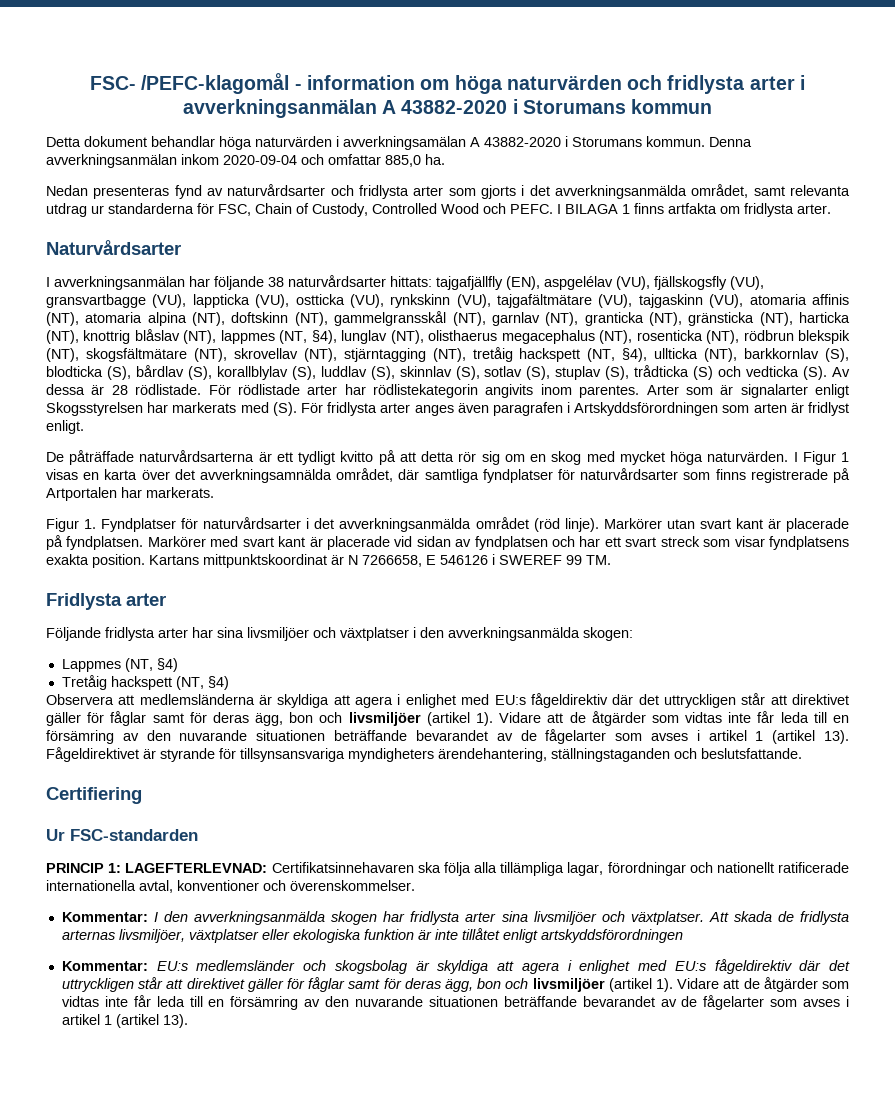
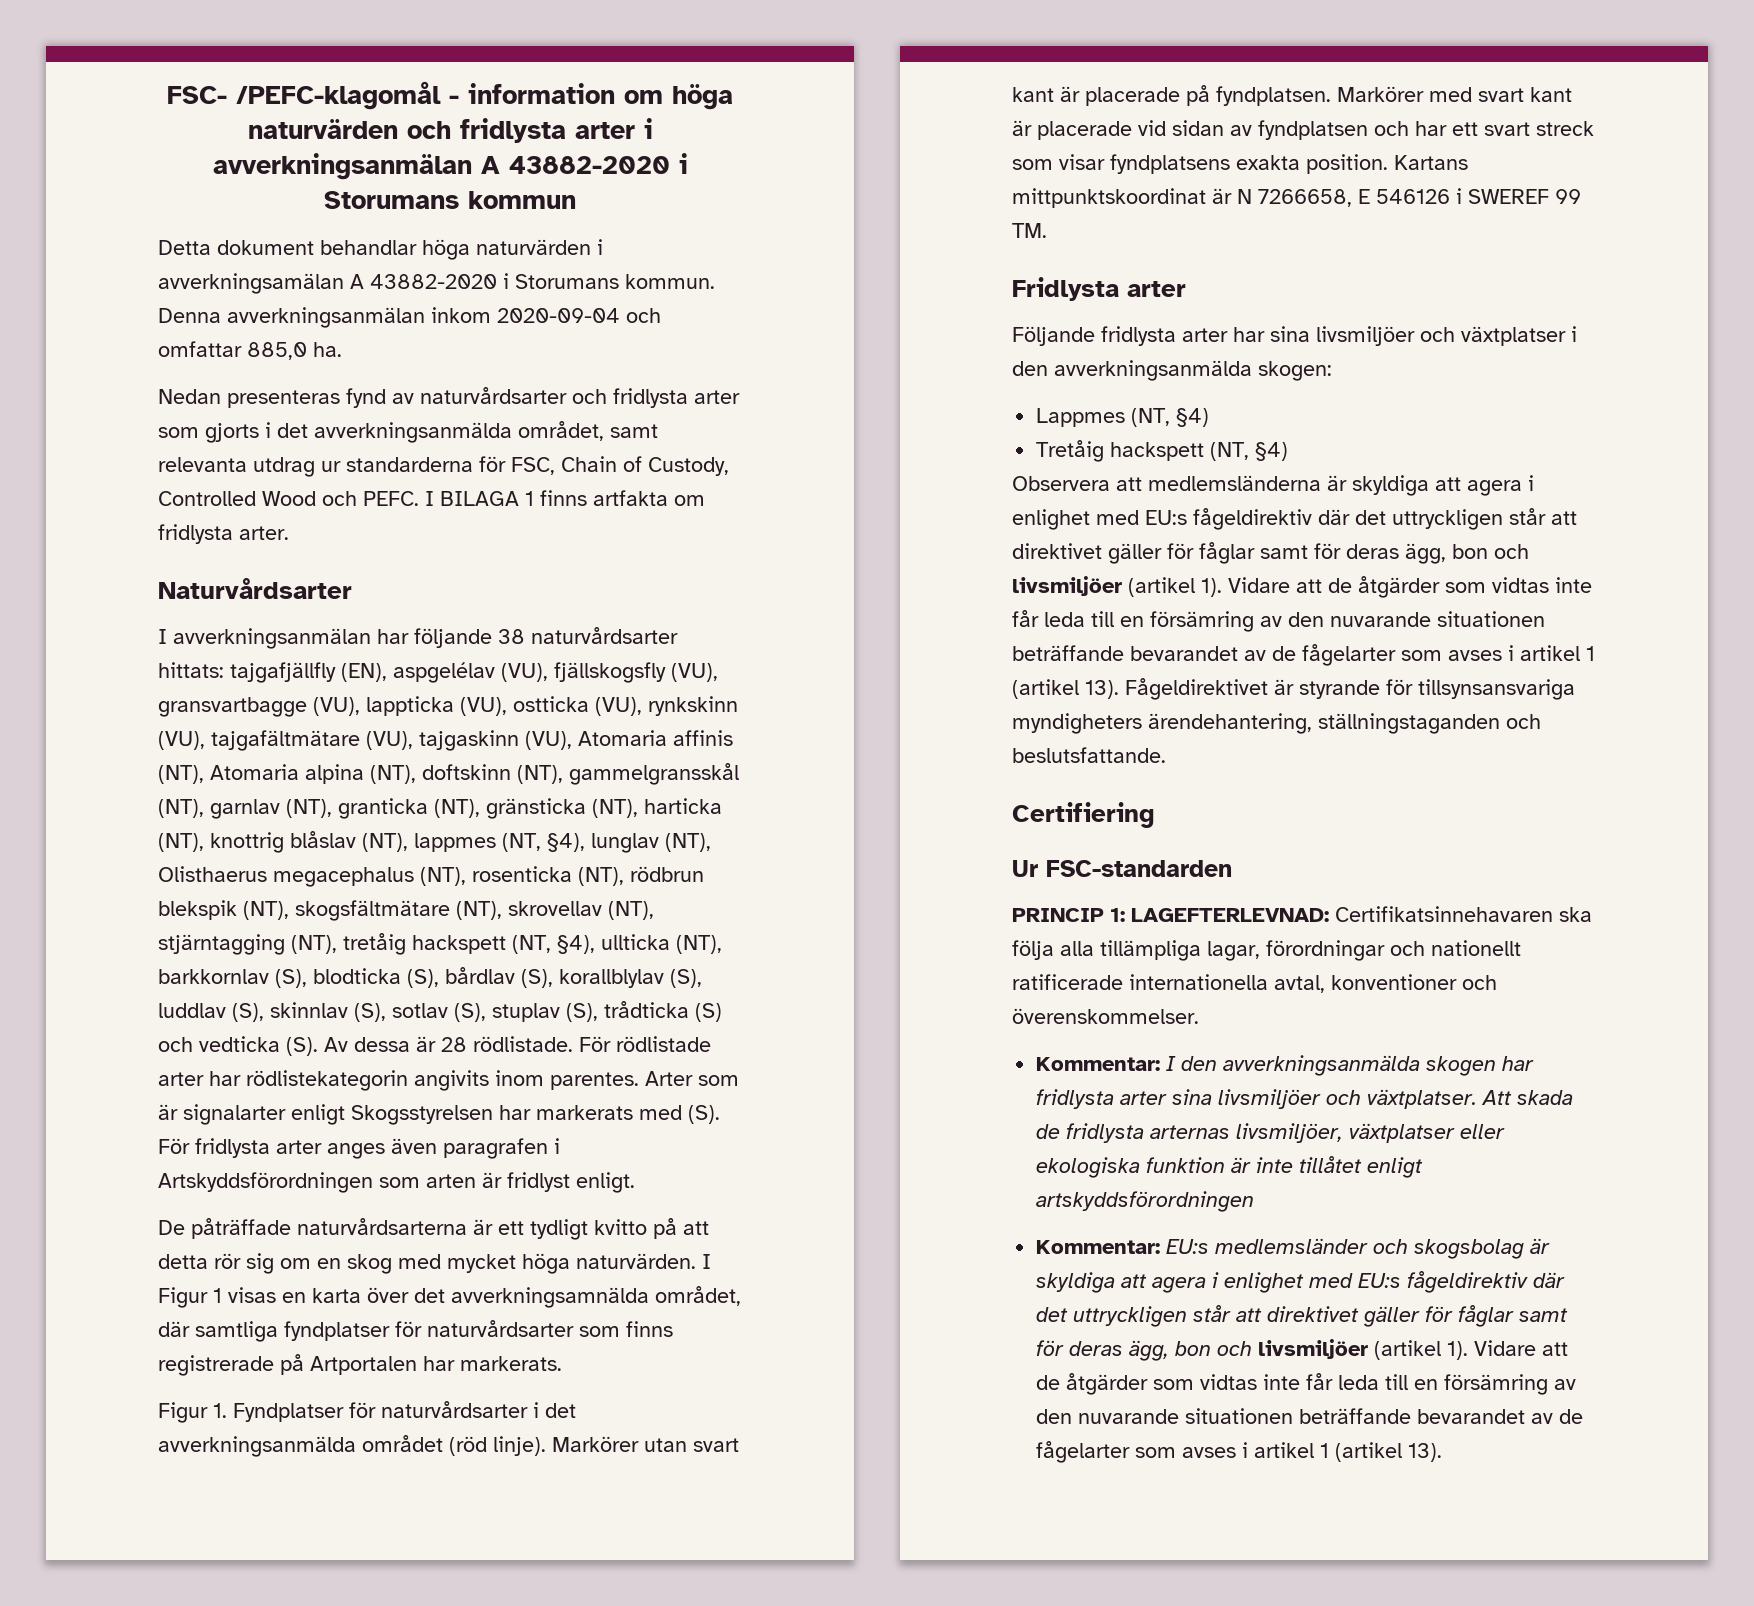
[749,294,807,305] atomaria -> [578,730,667,746] Atomaria
[85,312,143,323] atomaria -> [210,764,299,780] Atomaria
[428,330,498,341] olisthaerus -> [158,866,267,882] Olisthaerus

